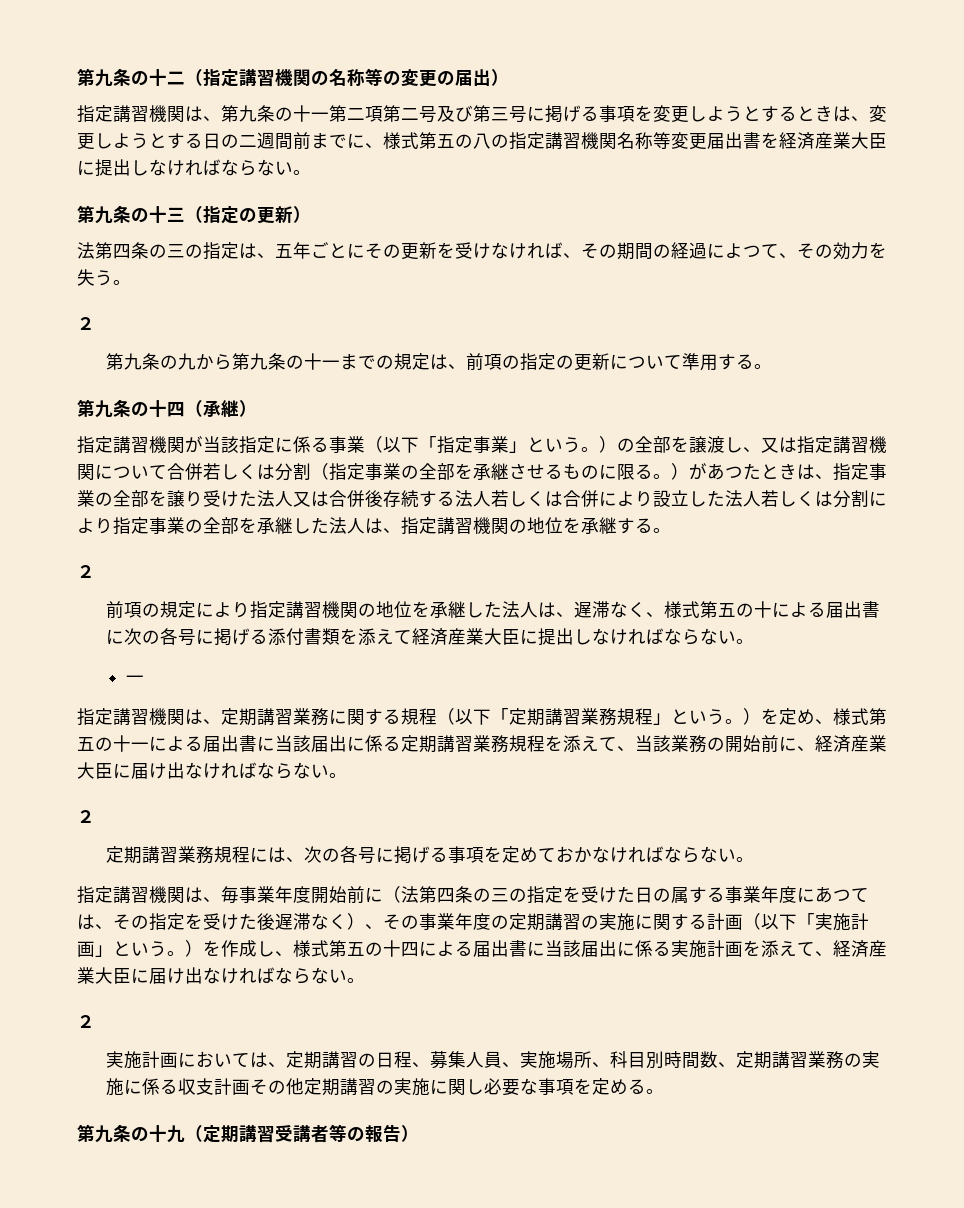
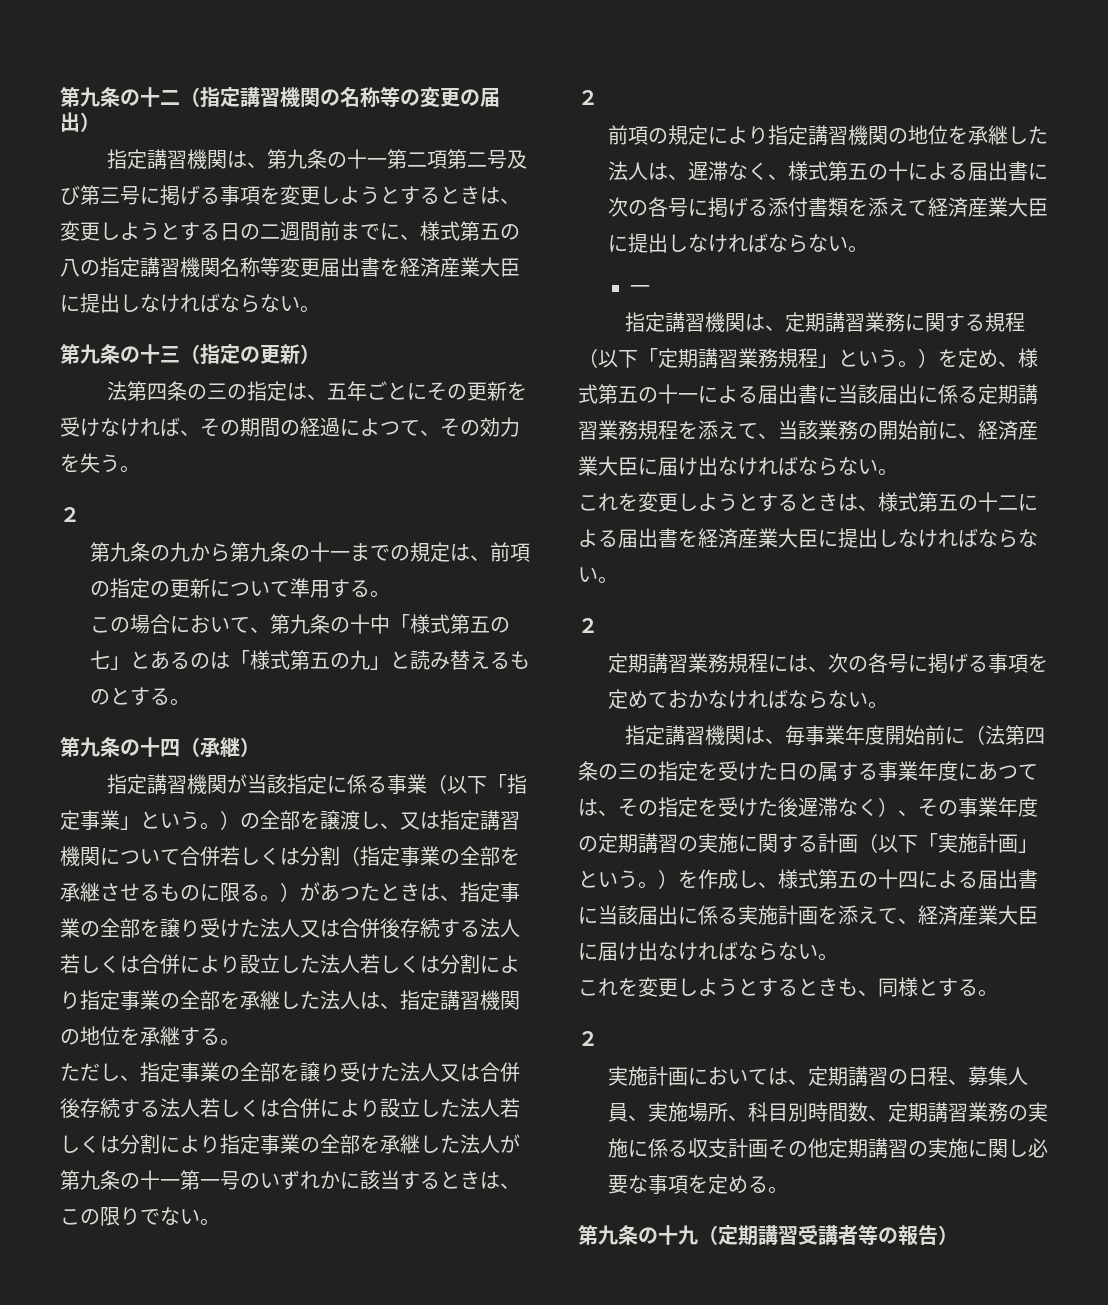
(773, 366) none -> [89,614,510,634] [89,650,530,670] [89,687,190,706] // この場合において、第九条の十中「様式第五の七」とあるのは「様式第五の九」と読み替えるものとする。
(671, 530) none -> [60,1062,520,1082] [60,1098,520,1118] [60,1134,520,1154] [60,1170,520,1190] [60,1206,220,1226] // ただし、指定事業の全部を譲り受けた法人又は合併後存続する法人若しくは合併により設立した法人若しくは分割により指定事業の全部を承継した法人が第九条の十一第一号のいずれかに該当するときは、この限りでない。
(347, 775) none -> [578,492,1038,512] [578,528,1038,548] [578,567,618,584] // これを変更しようとするときは、様式第五の十二による届出書を経済産業大臣に提出しなければならない。
(365, 980) none -> [578,977,998,997] // これを変更しようとするときも、同様とする。

